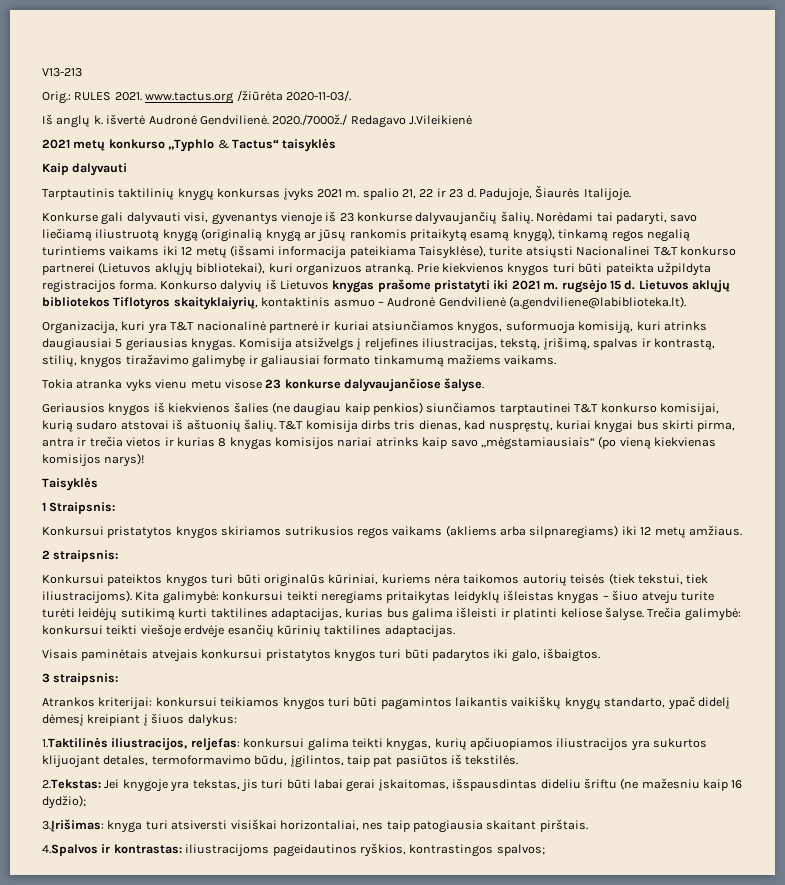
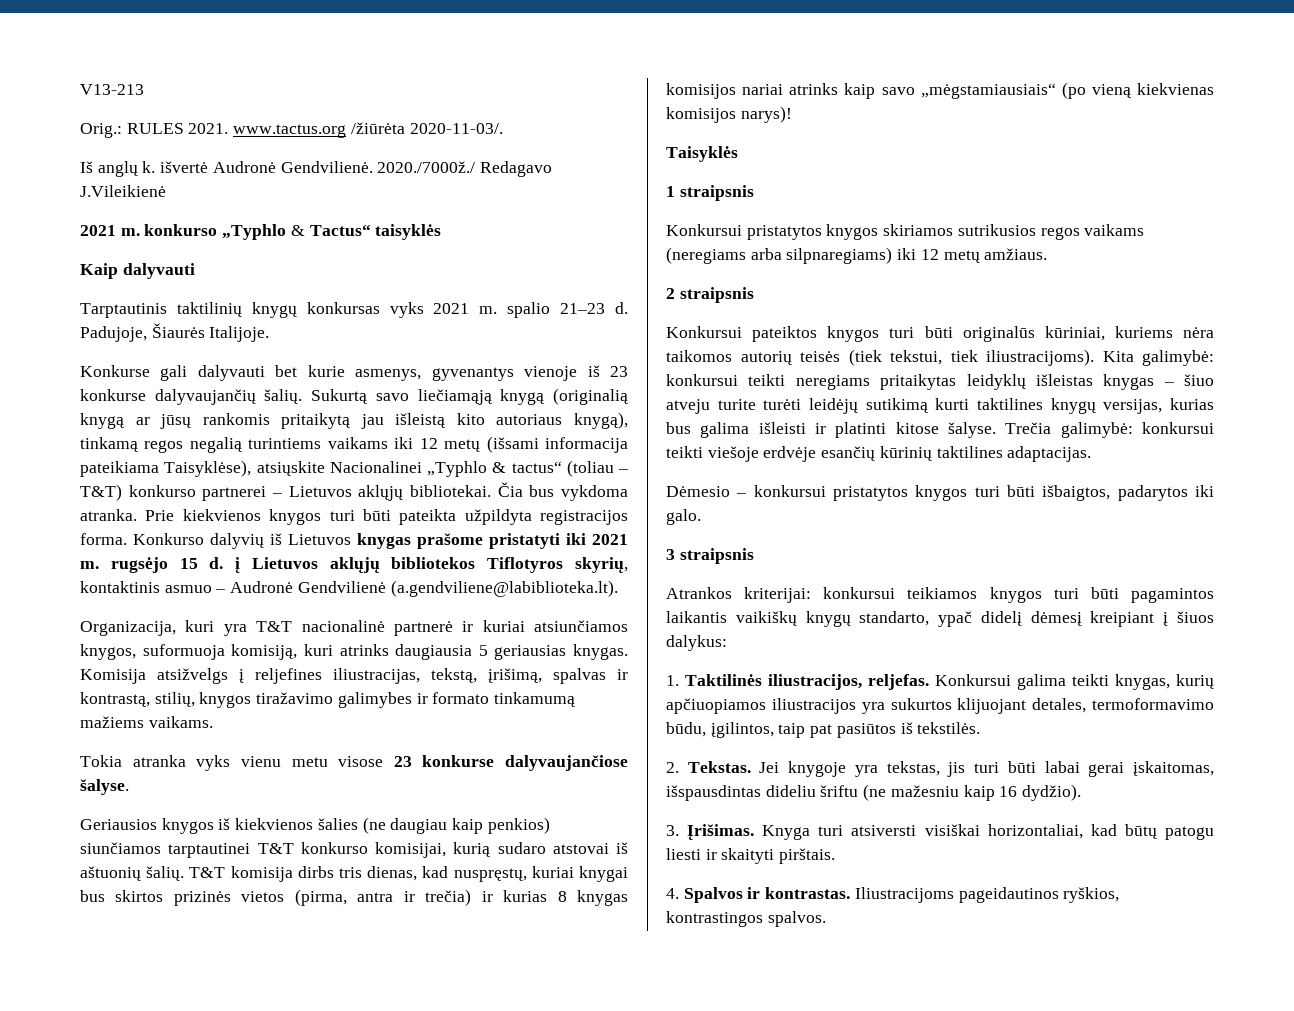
[73,140,106,151] metų -> [120,228,140,236] m.
[283,188,314,201] įvyks -> [389,302,424,318] vyks
[402,188,464,199] 21, 22 ir 23 -> [560,303,606,314] 21–23
[184,212,209,223] visi, -> [275,365,422,381] bet kurie asmenys,
[536,212,698,225] [42,228,160,241] Norėdami tai padaryti, savo liečiamą iliustruotą -> [311,389,492,405] Sukurtą savo liečiamąją
[470,231,510,241] esamą -> [360,413,563,429] jau išleistą kito autoriaus
[489,246,736,258] [42,262,414,276] turite atsiųsti Nacionalinei T&T konkurso partnerei (Lietuvos aklųjų bibliotekai), kuri organizuos atranką. -> [256,460,628,477] [80,482,628,501] [80,509,137,521] atsiųskite Nacionalinei „Typhlo & tactus“ (toliau – T&T) konkurso partnerei – Lietuvos aklųjų bibliotekai. Čia bus vykdoma atranka.
(636, 285) none -> [235,557,241,573] į
[173,297,258,310] skaityklaiyrių, -> [575,557,628,573] skyrių,
[42,338,112,351] daugiausiai -> [395,644,473,660] daugiausia
[192,355,320,368] galimybę ir galiausiai -> [337,692,428,708] galimybes ir
[662,420,736,432] [42,436,162,447] skirti pirma, antra ir trečia vietos -> [115,889,472,906] skirtos prizinės vietos (pirma, antra ir trečia)
[49,502,116,514] Straipsnis: -> [679,185,754,201] straipsnis
[445,525,497,537] (akliems -> [666,247,746,264] (neregiams
[53,550,119,562] straipsnis: -> [679,287,754,303] straipsnis
[270,608,342,621] adaptacijas, -> [1050,398,1163,414] knygų versijas,
[560,608,602,618] keliose -> [895,422,939,434] kitose
[42,649,198,662] Visais paminėtais atvejais -> [666,486,747,497] Dėmesio –
(429, 654) none -> [1042,485,1111,501] išbaigtos,
[511,648,601,662] galo, išbaigtos. -> [666,509,701,525] galo.
[53,673,119,685] straipsnis: -> [679,548,754,564] straipsnis
[42,737,305,751] 1.Taktilinės iliustracijos, reljefas: konkursui -> [666,674,1011,690] 1. Taktilinės iliustracijos, reljefas. Konkursui
[42,779,101,789] 2.Tekstas: -> [666,761,751,773] 2. Tekstas.
[42,795,86,809] [42,819,588,833] [42,844,270,857] dydžio); // 3.Įrišimas: knyga turi atsiversti visiškai horizontaliai, nes taip patogiausia skaitant pirštais. // 4.Spalvos ir kontrastas: iliustracijoms -> [1022,784,1082,801] [666,824,1214,840] [666,848,836,864] [666,887,954,903] dydžio). // 3. Įrišimas. Knyga turi atsiversti visiškai horizontaliai, kad būtų patogu liesti ir skaityti pirštais. // 4. Spalvos ir kontrastas. Iliustracijoms
[496,844,545,856] spalvos; -> [767,911,826,927] spalvos.

